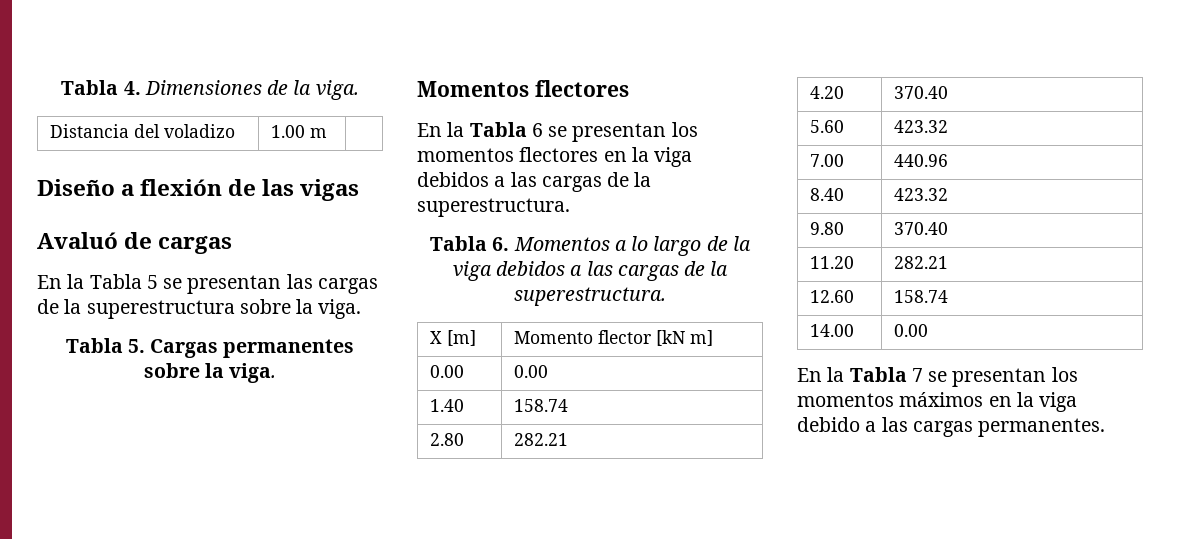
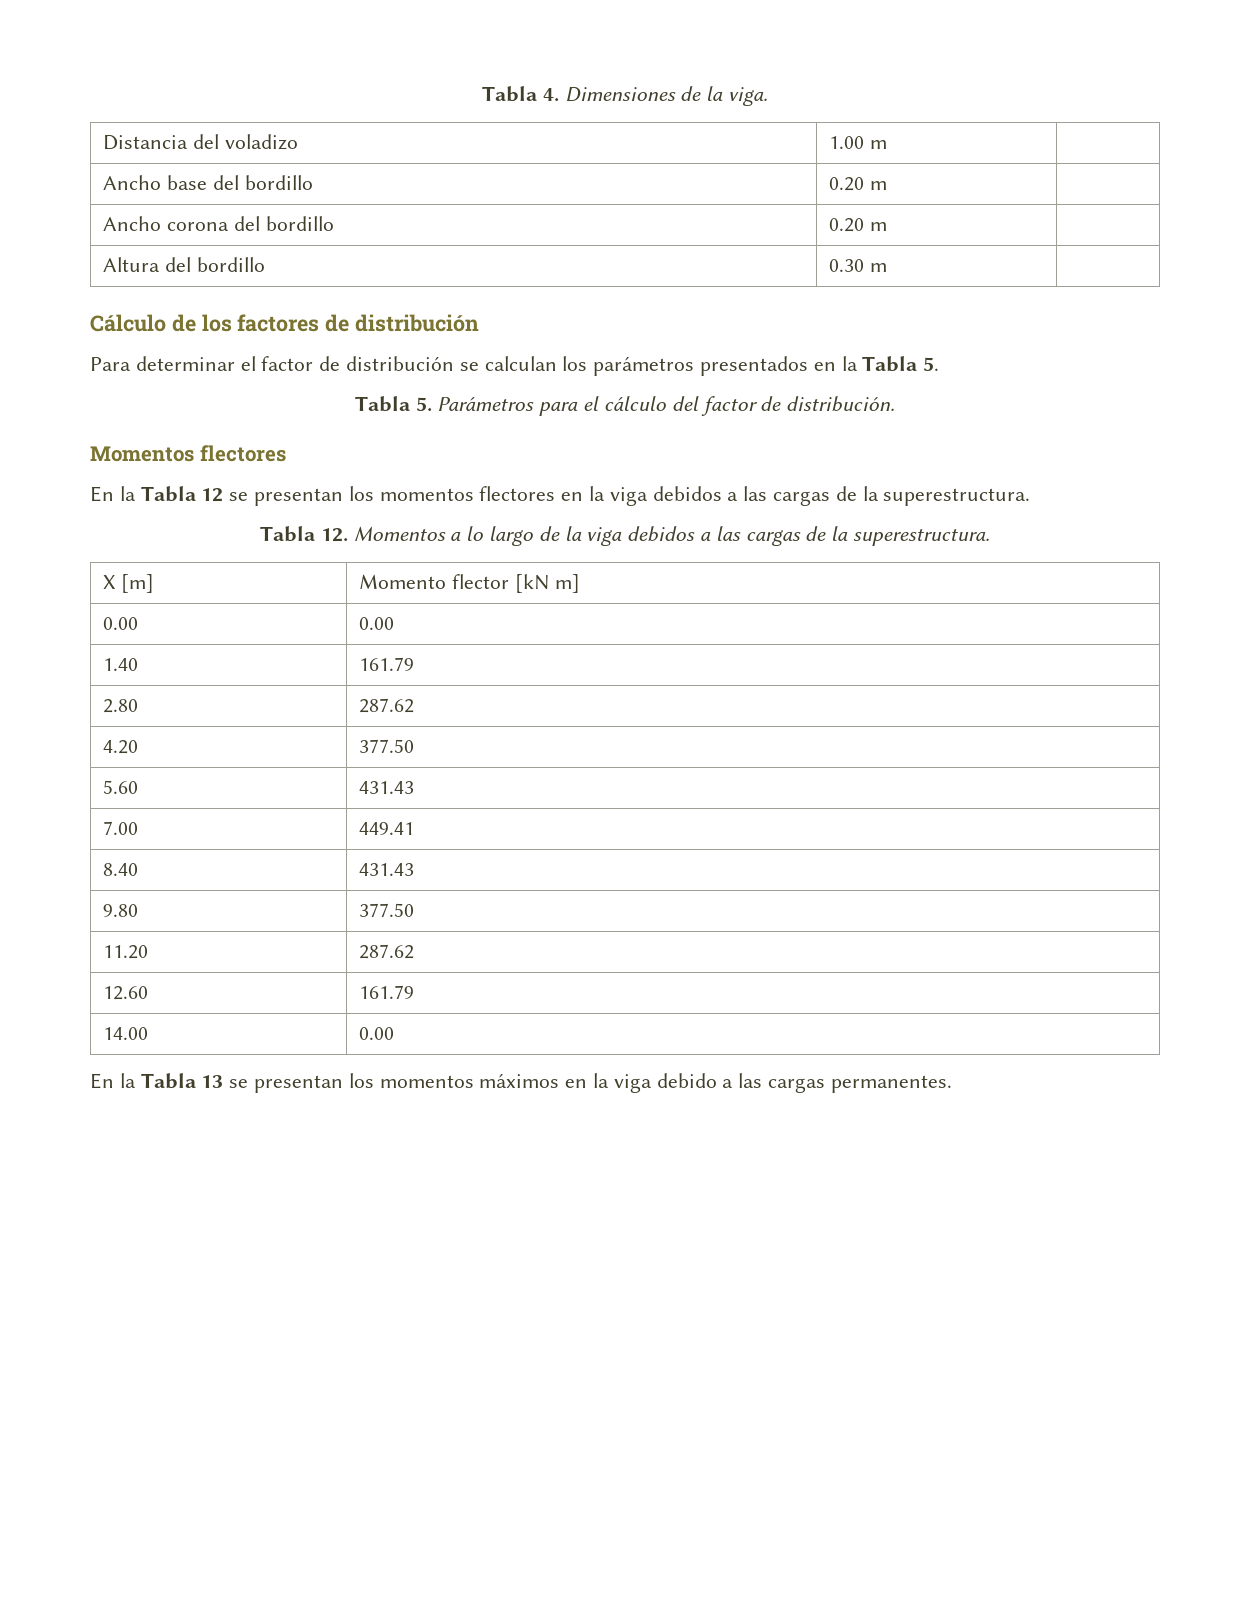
[37,179,360,201] [37,232,233,254] [37,274,378,294] [37,299,362,319] [65,338,355,358] [143,363,277,383] // Diseño a flexión de las vigas // Avaluó de cargas // En la Tabla 5 se presentan las cargas de la superestructura sobre la viga. // Tabla 5. Cargas permanentes sobre la viga. -> [103,175,313,190] [829,177,887,191] [103,216,334,231] [829,218,887,232] [103,257,265,272] [829,259,887,272] [90,314,480,332] [90,356,940,376] [354,396,896,416] // Ancho base del bordillo | 0.20 m | // Ancho corona del bordillo | 0.20 m | // Altura del bordillo | 0.30 m | // Cálculo de los factores de distribución // Para determinar el factor de distribución se calculan los parámetros presentados en la Tabla 5. // Tabla 5. Parámetros para el cálculo del factor de distribución.
[531,123,543,137] 6 -> [201,488,224,502] 12
[492,237,510,251] 6. -> [320,528,348,542] 12.
[513,399,568,412] 158.74 -> [359,657,415,671] 161.79
[513,433,568,446] 282.21 -> [359,698,415,713] 287.62
[893,86,948,99] 370.40 -> [359,739,415,753] 377.50
[893,120,948,133] 423.32 -> [359,781,415,794] 431.43
[893,154,948,167] 440.96 -> [359,822,415,835] 449.41
[893,188,948,201] 423.32 -> [359,863,415,876] 431.43
[893,222,948,235] 370.40 -> [359,903,415,917] 377.50
[893,256,948,269] 282.21 -> [359,944,415,959] 287.62
[893,290,948,303] 158.74 -> [359,985,415,999] 161.79
[911,368,923,382] 7 -> [201,1075,224,1088] 13

